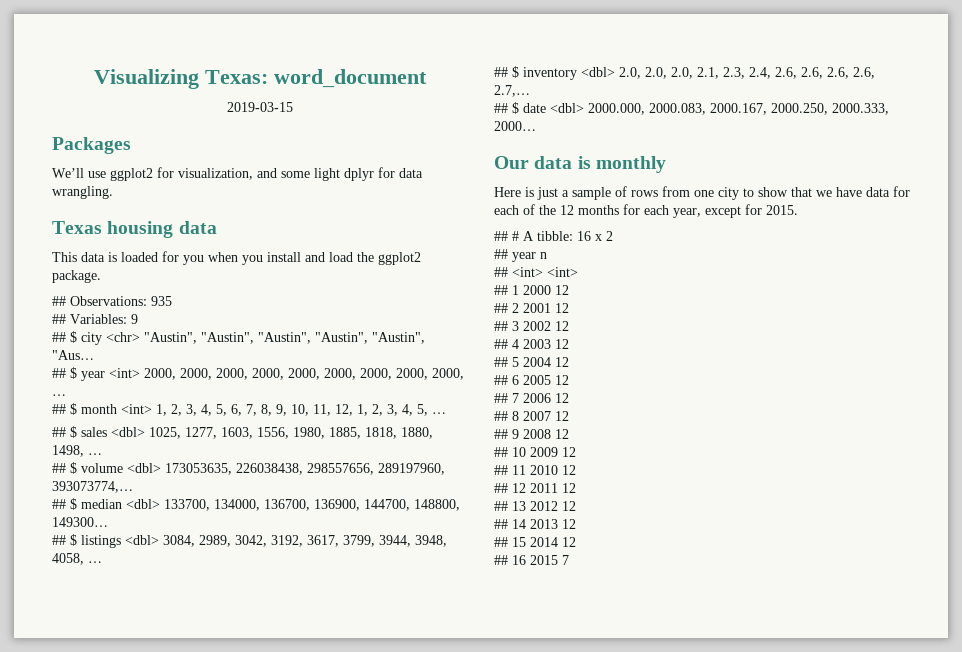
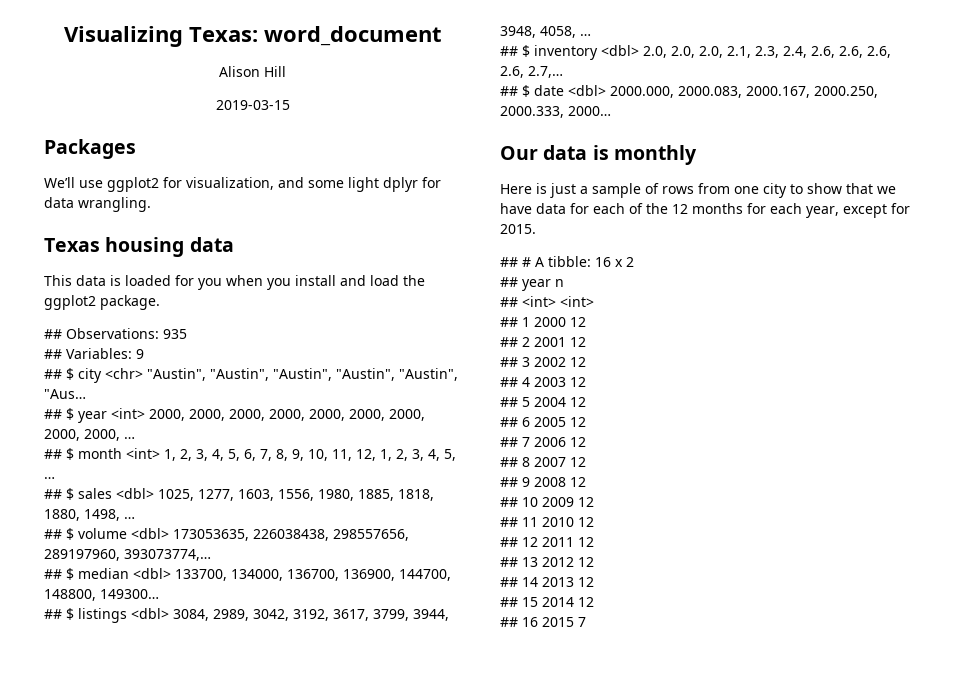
(427, 78) none -> [219,66,286,77] // Alison Hill

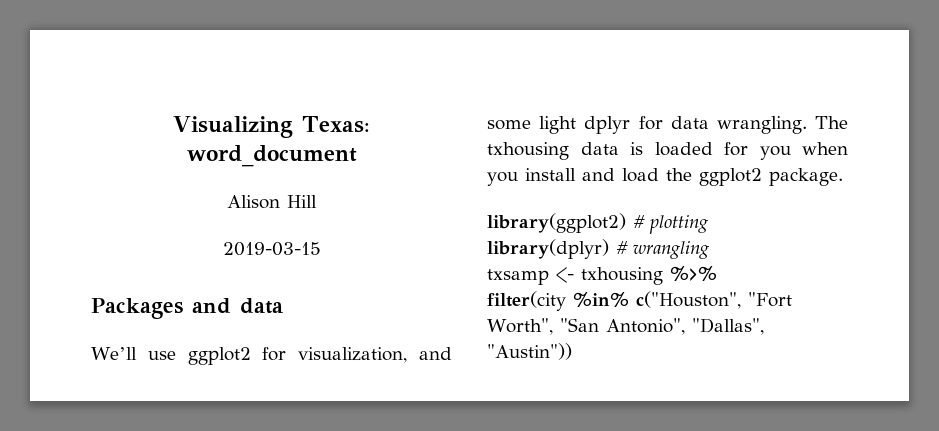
(136, 149) none -> [191,298,283,314] and data
[44,237,234,257] [44,275,72,286] // Texas housing data // This -> [815,116,848,129] [487,142,569,160] The txhousing
[44,328,187,339] [44,348,144,359] [44,368,458,383] [44,389,86,399] [44,408,425,423] [44,429,135,441] [44,448,456,461] [44,477,55,479] [44,488,434,501] [44,509,135,521] [44,528,409,541] [44,549,211,561] [44,568,451,581] [44,589,159,601] [44,608,449,623] [500,26,591,38] [500,45,891,60] [500,66,563,78] [500,85,878,98] [500,106,611,118] [500,145,697,165] [500,183,896,198] [500,203,910,218] [500,224,536,234] [500,256,634,267] [500,277,564,291] [500,296,594,307] [500,317,586,327] [500,337,586,347] [500,357,586,367] [500,377,586,387] [500,397,586,407] [500,417,586,427] [500,437,586,447] [500,457,586,467] [500,477,586,487] [500,497,594,507] [500,517,594,527] [500,537,594,547] [500,557,594,567] [500,577,594,587] [500,597,594,607] [500,617,586,627] ## Observations: 935 // ## Variables: 9 // ## $ city <chr> "Austin", "Austin", "Austin", "Austin", "Austin", "Aus… // ## $ year <int> 2000, 2000, 2000, 2000, 2000, 2000, 2000, 2000, 2000, … // ## $ month <int> 1, 2, 3, 4, 5, 6, 7, 8, 9, 10, 11, 12, 1, 2, 3, 4, 5, … // ## $ sales <dbl> 1025, 1277, 1603, 1556, 1980, 1885, 1818, 1880, 1498, … // ## $ volume <dbl> 173053635, 226038438, 298557656, 289197960, 393073774,… // ## $ median <dbl> 133700, 134000, 136700, 136900, 144700, 148800, 149300… // ## $ listings <dbl> 3084, 2989, 3042, 3192, 3617, 3799, 3944, 3948, 4058, … // ## $ inventory <dbl> 2.0, 2.0, 2.0, 2.1, 2.3, 2.4, 2.6, 2.6, 2.6, 2.6, 2.7,… // ## $ date <dbl> 2000.000, 2000.083, 2000.167, 2000.250, 2000.333, 2000… // Our data is monthly // Here is just a sample of rows from one city to show that we have data for each of the 12 months for each year, except for 2015. // ## # A tibble: 16 x 2 // ## year n // ## <int> <int> // ## 1 2000 12 // ## 2 2001 12 // ## 3 2002 12 // ## 4 2003 12 // ## 5 2004 12 // ## 6 2005 12 // ## 7 2006 12 // ## 8 2007 12 // ## 9 2008 12 // ## 10 2009 12 // ## 11 2010 12 // ## 12 2011 12 // ## 13 2012 12 // ## 14 2013 12 // ## 15 2014 12 // ## 16 2015 7 -> [487,213,709,234] [487,239,710,259] [487,266,717,285] [487,291,792,311] [487,318,764,335] [487,343,572,360] library(ggplot2) # plotting // library(dplyr) # wrangling // txsamp <- txhousing %>% // filter(city %in% c("Houston", "Fort Worth", "San Antonio", "Dallas", "Austin"))

